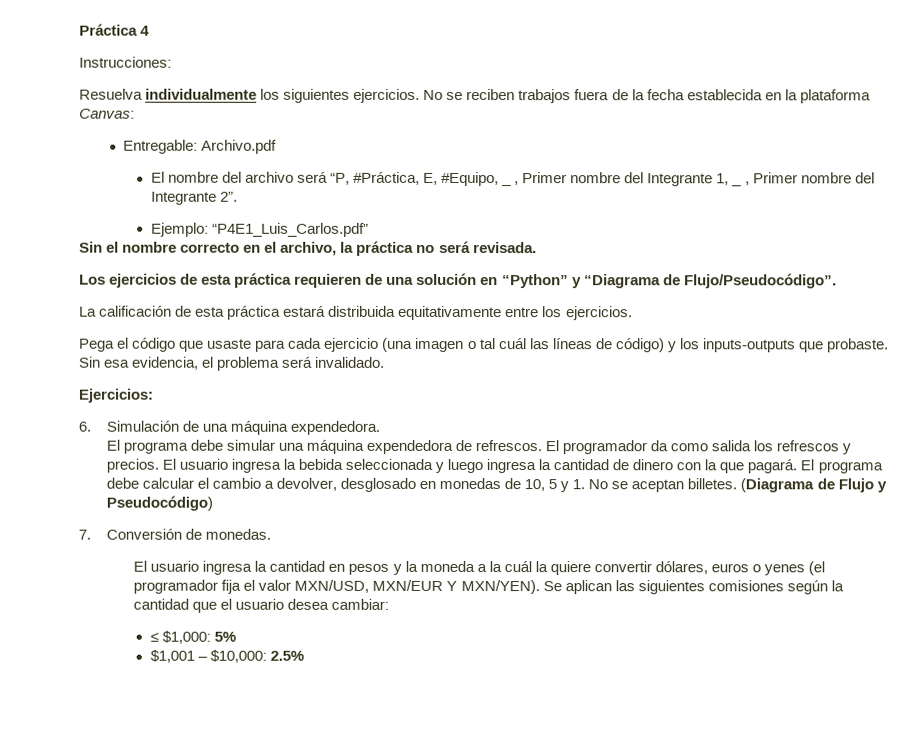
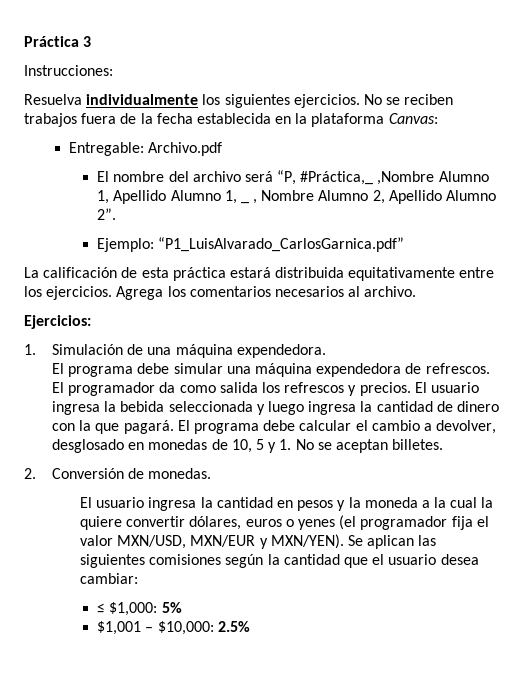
[140,25,151,36] 4 -> [83,36,92,47] 3
[352,171,875,187] [150,191,238,205] [150,222,369,237] [79,240,537,256] [79,272,837,289] #Práctica, E, #Equipo, _ , Primer nombre del Integrante 1, _ , Primer nombre del Integrante 2”. // Ejemplo: “P4E1_Luis_Carlos.pdf” // Sin el nombre correcto en el archivo, la práctica no será revisada. // Los ejercicios de esta práctica requieren de una solución en “Python” y “Diagrama de Flujo/Pseudocódigo”. -> [300,171,489,185] [97,190,496,204] [97,208,117,220] [97,237,405,252] #Práctica,_ ,Nombre Alumno 1, Apellido Alumno 1, _ , Nombre Alumno 2, Apellido Alumno 2”. // Ejemplo: “P1_LuisAlvarado_CarlosGarnica.pdf”
[79,337,890,353] [79,356,386,371] // Pega el código que usaste para cada ejercicio (una imagen o tal cuál las líneas de código) y los inputs-outputs que probaste. Sin esa evidencia, el problema será invalidado. -> [116,286,417,300] Agrega los comentarios necesarios al archivo.
[78,421,91,432] 6. -> [24,344,36,355] 1.
[740,478,887,493] [105,495,213,511] [78,529,91,540] (Diagrama de Flujo y Pseudocódigo) // 7. -> [24,468,36,479] // 2.
[503,561,532,573] cuál -> [450,497,478,508] cual
[446,580,458,591] Y -> [259,538,268,549] y

